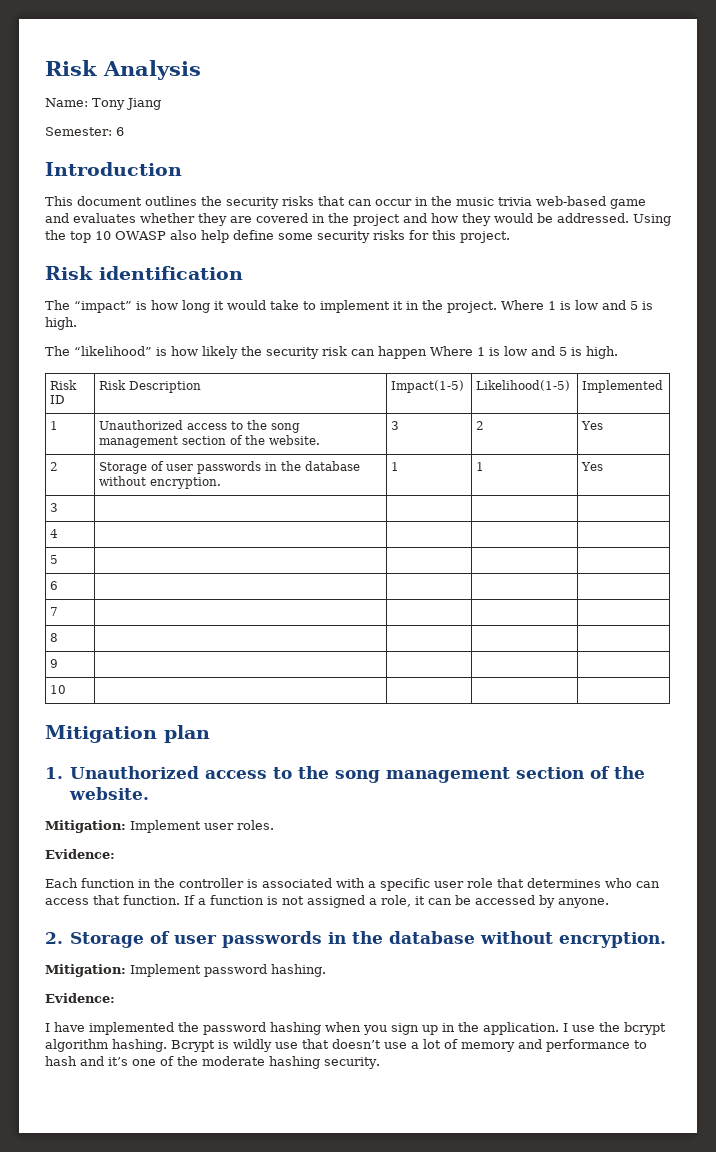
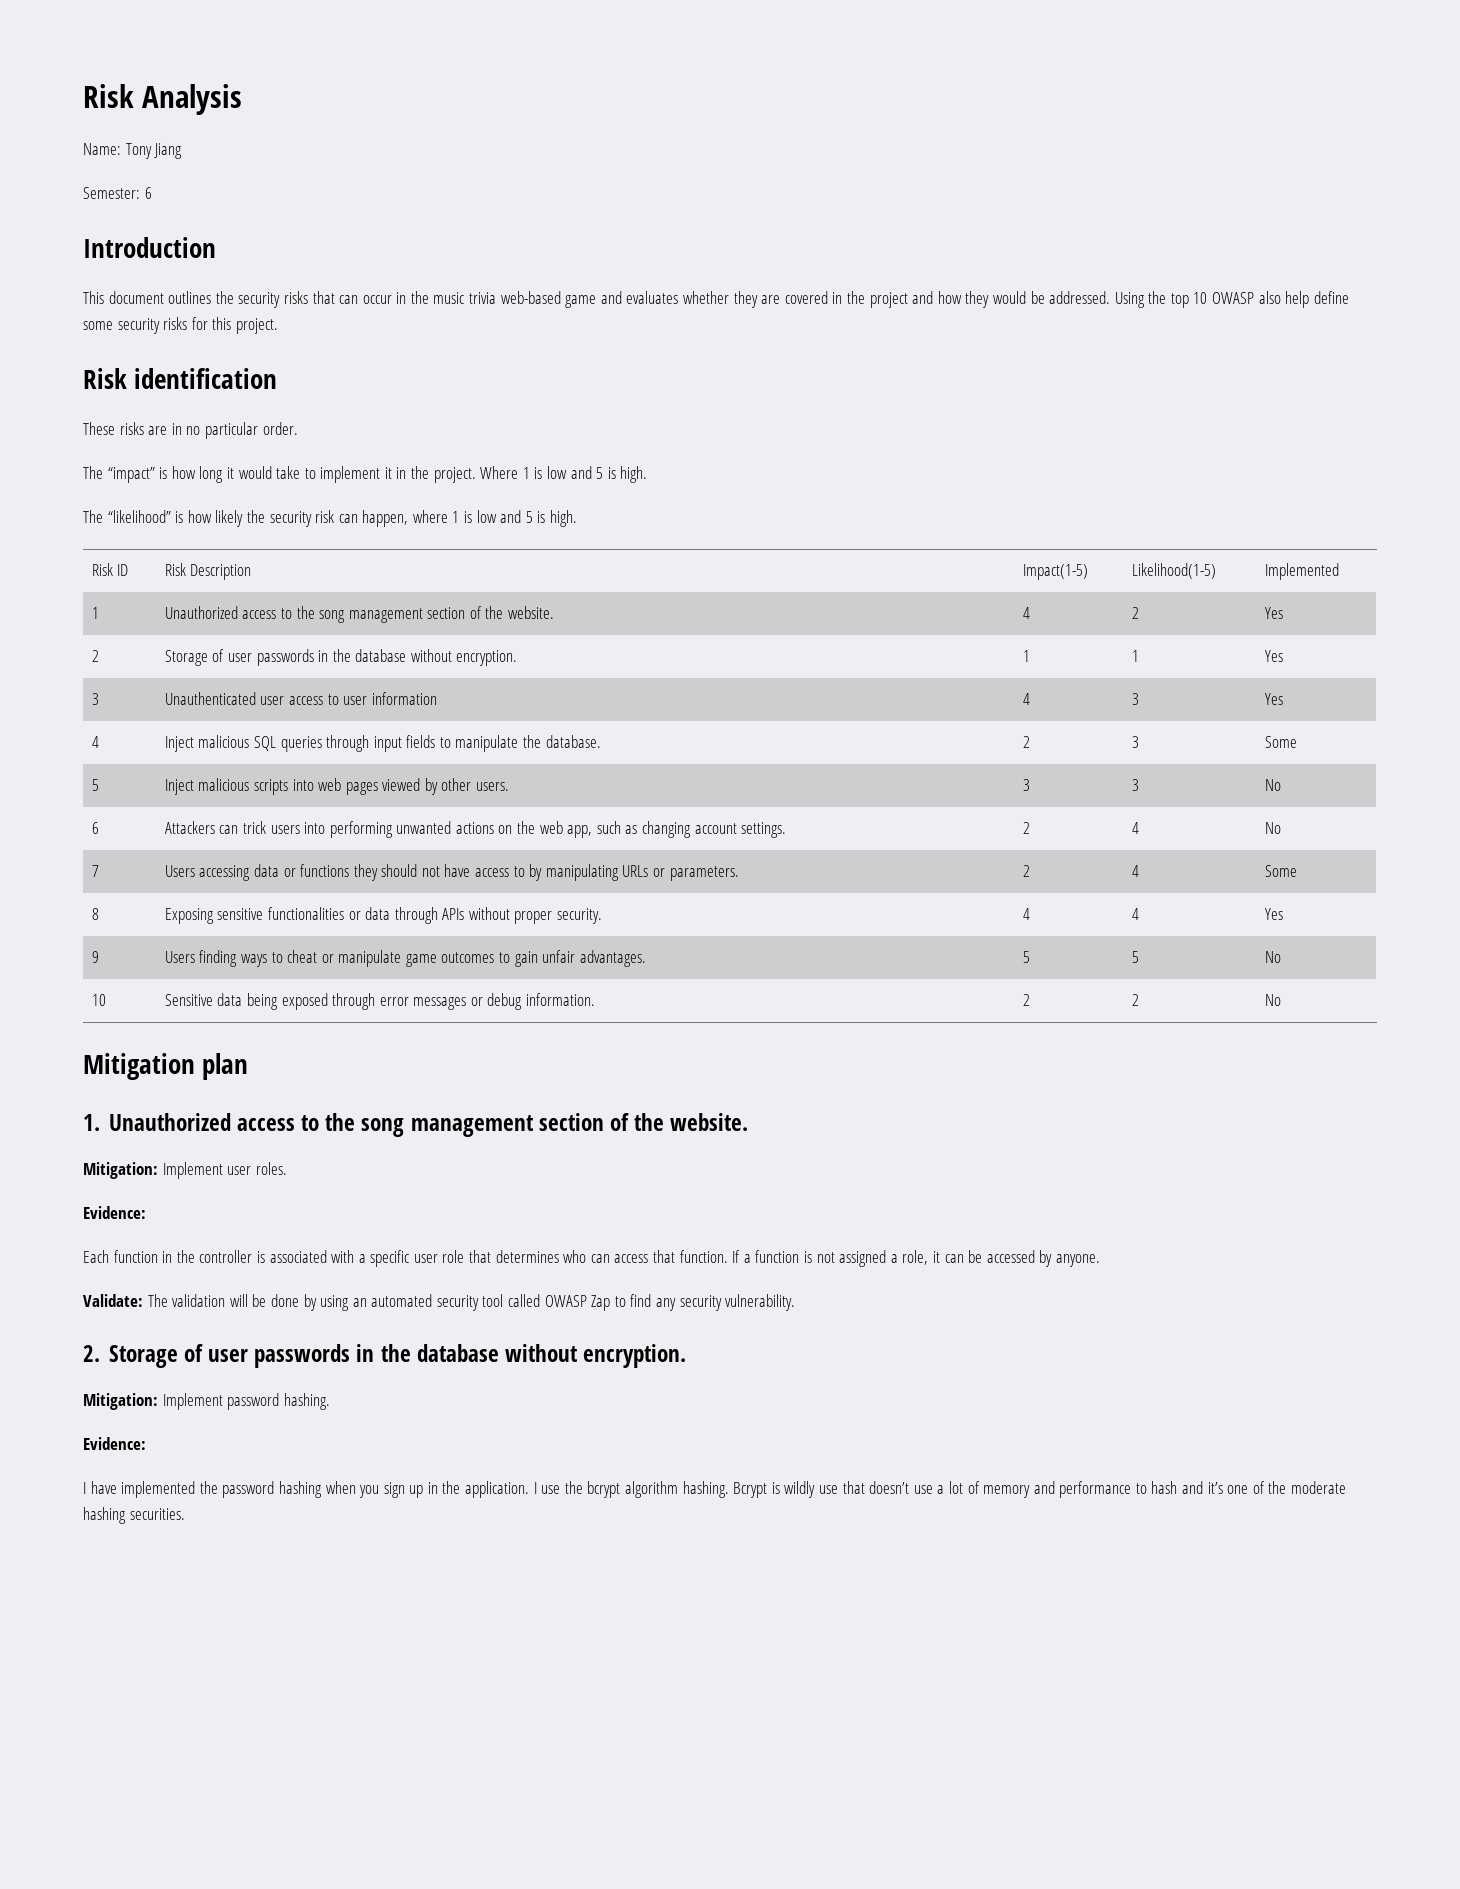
(243, 273) none -> [83,422,298,439] // These risks are in no particular order.
[378,346,473,359] happen Where -> [362,510,448,527] happen, where
[391,421,400,430] 3 -> [1022,607,1030,619] 4
[50,529,59,538] [50,555,59,564] [50,581,59,590] [50,607,59,616] [50,633,59,642] [50,659,59,668] [50,685,67,694] | | | // 4 | | | | // 5 | | | | // 6 | | | | // 7 | | | | // 8 | | | | // 9 | | | | // 10 | | | | -> [164,692,437,705] [1022,693,1030,705] [1131,693,1139,705] [1264,693,1283,705] [91,736,99,748] [164,735,601,752] [1022,736,1030,748] [1131,736,1139,748] [1264,736,1297,748] [91,779,99,791] [164,778,510,795] [1022,779,1030,791] [1131,779,1139,791] [1264,779,1281,791] [91,822,99,834] [164,821,787,838] [1022,822,1030,834] [1131,822,1139,834] [1264,822,1281,834] [91,865,99,877] [164,864,739,881] [1022,865,1030,877] [1131,865,1139,877] [1264,865,1297,877] [91,908,99,920] [164,907,603,924] [1022,908,1030,920] [1131,908,1139,920] [1264,908,1283,920] [91,951,99,963] [164,950,646,967] [1022,951,1030,963] [1131,951,1139,963] [1264,951,1281,963] [91,994,106,1006] [164,993,596,1010] [1022,994,1030,1006] [1131,994,1139,1006] [1264,994,1281,1006] Unauthenticated user access to user information | 4 | 3 | Yes // 4 | Inject malicious SQL queries through input fields to manipulate the database. | 2 | 3 | Some // 5 | Inject malicious scripts into web pages viewed by other users. | 3 | 3 | No // 6 | Attackers can trick users into performing unwanted actions on the web app, such as changing account settings. | 2 | 4 | No // 7 | Users accessing data or functions they should not have access to by manipulating URLs or parameters. | 2 | 4 | Some // 8 | Exposing sensitive functionalities or data through APIs without proper security. | 4 | 4 | Yes // 9 | Users finding ways to cheat or manipulate game outcomes to gain unfair advantages. | 5 | 5 | No // 10 | Sensitive data being exposed through error messages or debug information. | 2 | 2 | No
(609, 903) none -> [83,1294,796,1311] // Validate: The validation will be done by using an automated security tool called OWASP Zap to find any security vulnerability.
[324,1057,380,1069] security. -> [129,1508,185,1520] securities.

